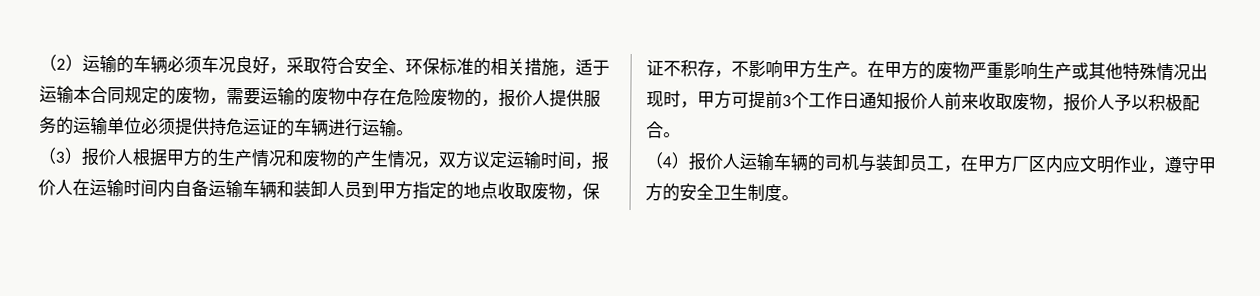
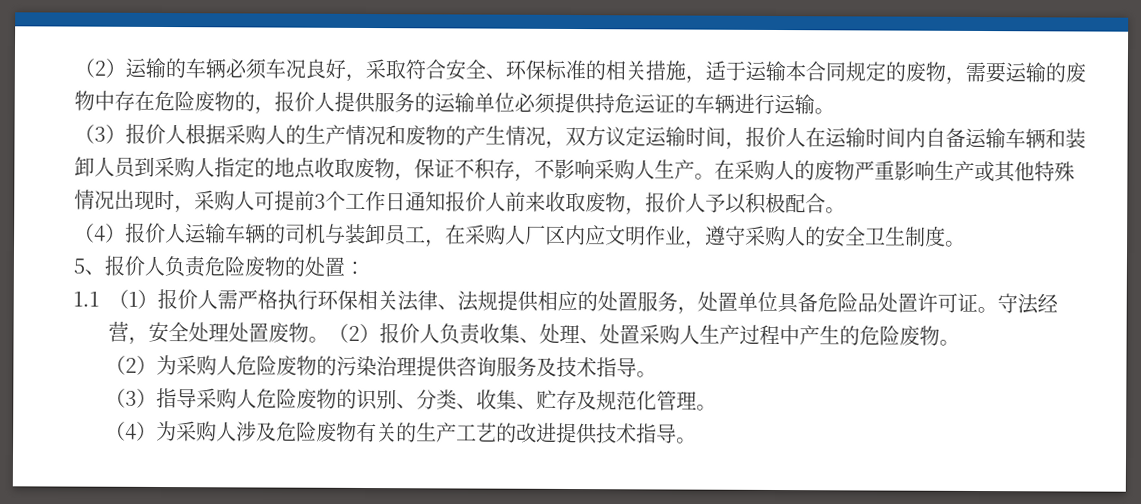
[166,148,201,167] 甲方 -> [225,124,286,145] 采购人
[378,181,413,200] 甲方 -> [154,156,215,178] 采购人
[782,60,817,79] 甲方 -> [594,159,655,180] 采购人
[884,61,919,80] 甲方 -> [734,159,795,181] 采购人
[697,90,732,109] 甲方 -> [194,190,255,211] 采购人
[977,154,1012,173] 甲方 -> [465,224,526,245] 采购人
[1198,157,1216,174] [645,183,663,202] 甲方 -> [745,225,806,247] 采购人
(799, 198) none -> [73,255,365,278] [73,288,1058,315] [108,321,960,346] [104,354,657,378] [104,387,717,411] [104,420,697,445] // 5、报价人负责危险废物的处置： // 1.1（1）报价人需严格执行环保相关法律、法规提供相应的处置服务，处置单位具备危险品处置许可证。守法经营，安全处理处置废物。（2）报价人负责收集、处理、处置采购人生产过程中产生的危险废物。 // （2）为采购人危险废物的污染治理提供咨询服务及技术指导。 // （3）指导采购人危险废物的识别、分类、收集、贮存及规范化管理。 // （4）为采购人涉及危险废物有关的生产工艺的改进提供技术指导。

